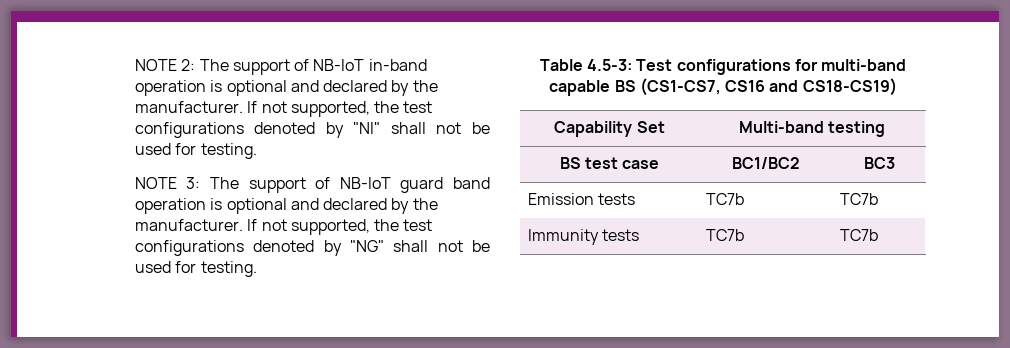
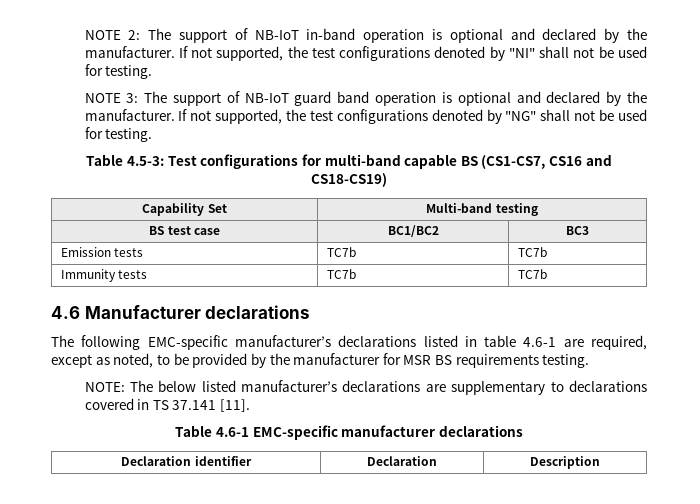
(879, 235) none -> [51,305,311,319] [51,335,647,350] [51,353,590,368] [84,380,648,395] [84,398,251,412] [175,425,523,440] [121,456,252,466] [367,456,437,466] [530,456,600,469] // 4.6 Manufacturer declarations // The following EMC-specific manufacturer’s declarations listed in table 4.6-1 are required, except as noted, to be provided by the manufacturer for MSR BS requirements testing. // NOTE: The below listed manufacturer’s declarations are supplementary to declarations covered in TS 37.141 [11]. // Table 4.6-1 EMC-specific manufacturer declarations // Declaration identifier | Declaration | Description

